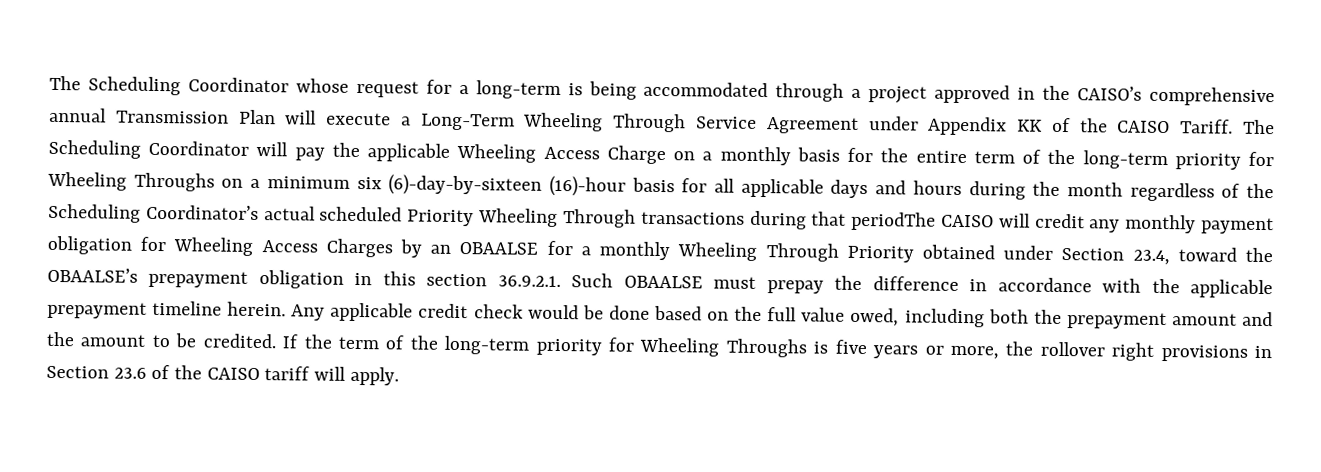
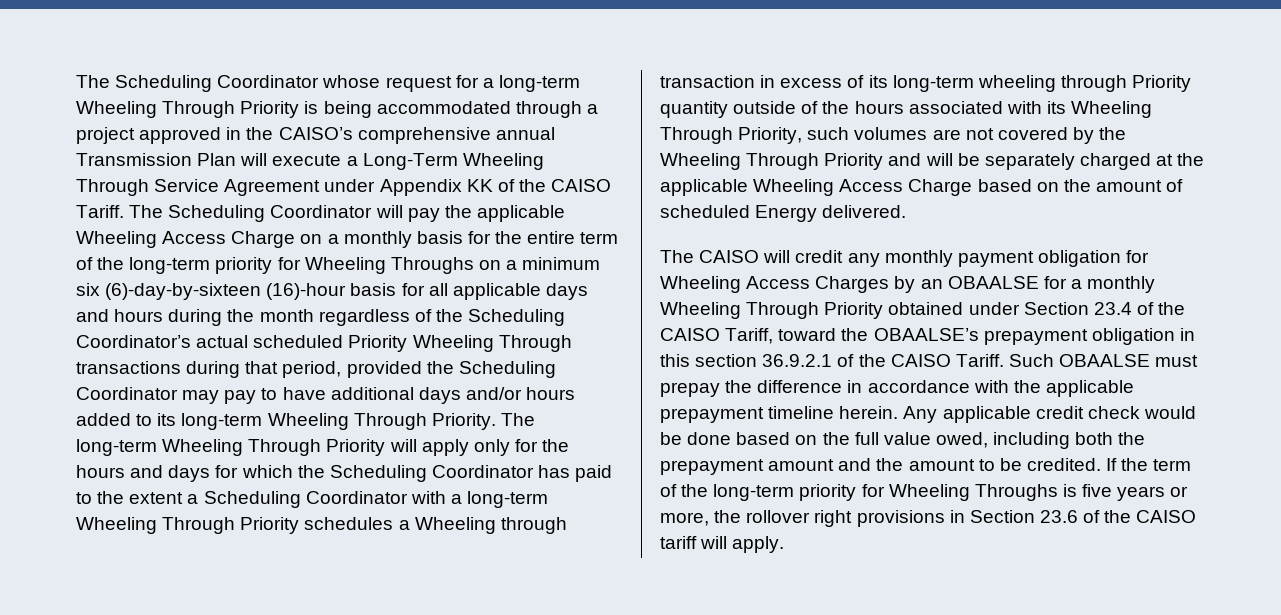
(561, 89) none -> [76,101,300,118] Wheeling Through Priority
[851,211,937,231] periodThe -> [282,361,556,378] [76,387,576,404] [76,413,535,430] [76,439,570,456] [76,465,613,482] [76,491,549,508] [76,517,567,534] [660,75,1192,92] [660,101,1153,118] [660,127,1127,144] [660,153,1205,170] [660,179,1184,196] [660,205,907,222] [660,250,694,263] period, provided the Scheduling Coordinator may pay to have additional days and/or hours added to its long-term Wheeling Through Priority. The long-term Wheeling Through Priority will apply only for the hours and days for which the Scheduling Coordinator has paid to the extent a Scheduling Coordinator with a long-term Wheeling Through Priority schedules a Wheeling through transaction in excess of its long-term wheeling through Priority quantity outside of the hours associated with its Wheeling Through Priority, such volumes are not covered by the Wheeling Through Priority and will be separately charged at the applicable Wheeling Access Charge based on the amount of scheduled Energy delivered. // The
[1132,249,1170,266] 23.4, -> [1093,302,1186,315] [660,328,774,344] 23.4 of the CAISO Tariff,
[497,275,561,288] 36.9.2.1. -> [762,354,1004,367] 36.9.2.1 of the CAISO Tariff.

